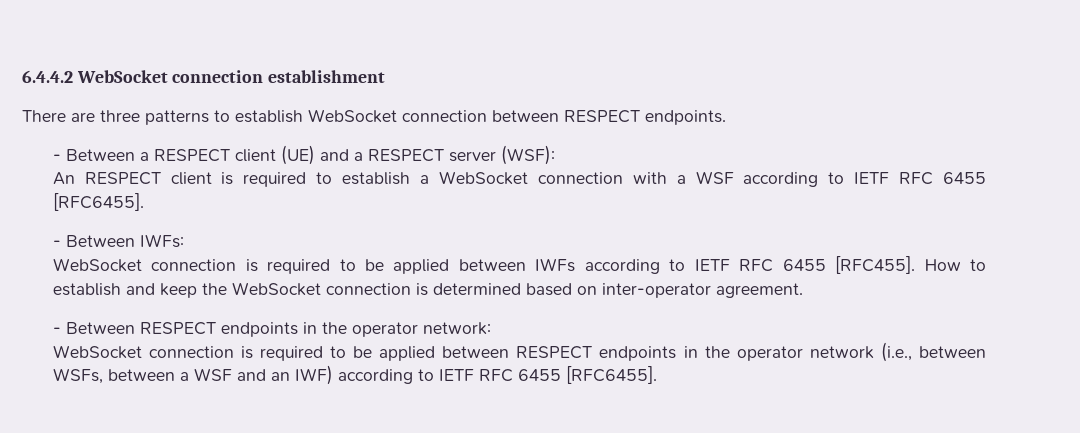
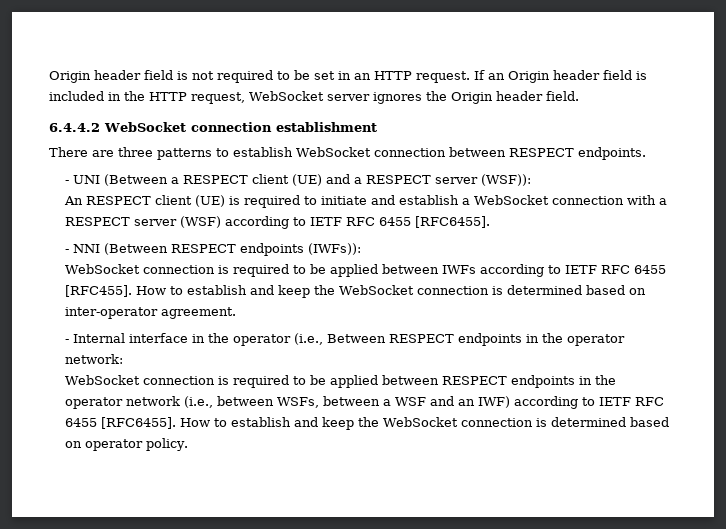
(22, 76) none -> [49,70,647,83] [49,91,579,104] Origin header field is not required to be set in an HTTP request. If an Origin header field is included in the HTTP request, WebSocket server ignores the Origin header field. //
[65,149,135,161] Between -> [73,174,169,186] UNI (Between
[500,145,555,165] (WSF): -> [481,174,532,186] (WSF)):
[221,172,333,187] is required to -> [195,195,396,208] (UE) is required to initiate and
[695,171,734,184] WSF -> [65,216,222,228] RESPECT server (WSF)
[65,234,184,248] Between IWFs: -> [73,243,362,256] NNI (Between RESPECT endpoints (IWFs)):
(61, 330) none -> [73,333,324,346] Internal interface in the operator (i.e.,
(657, 375) none -> [180,417,670,430] [65,438,189,451] How to establish and keep the WebSocket connection is determined based on operator policy.

